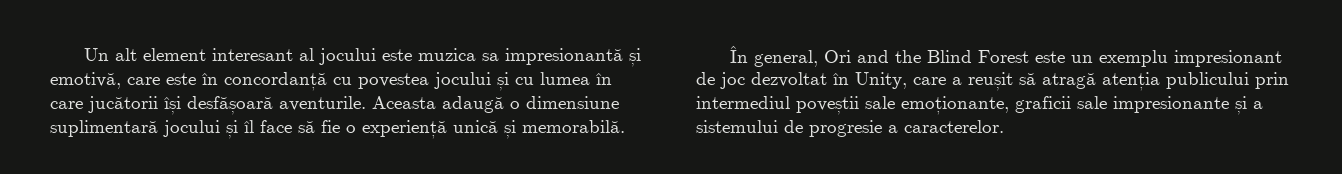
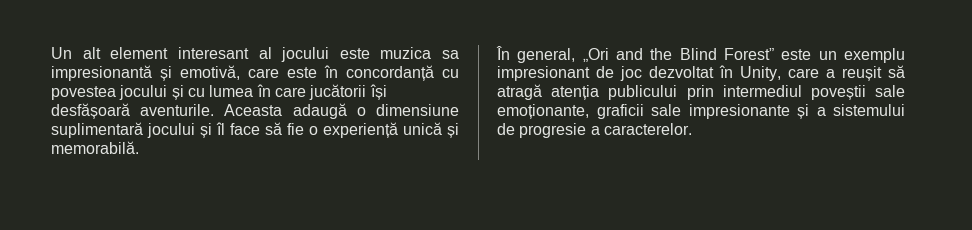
[823,50,851,63] Ori -> [582,48,609,62] „Ori
[977,50,1029,63] Forest -> [724,48,774,60] Forest”

